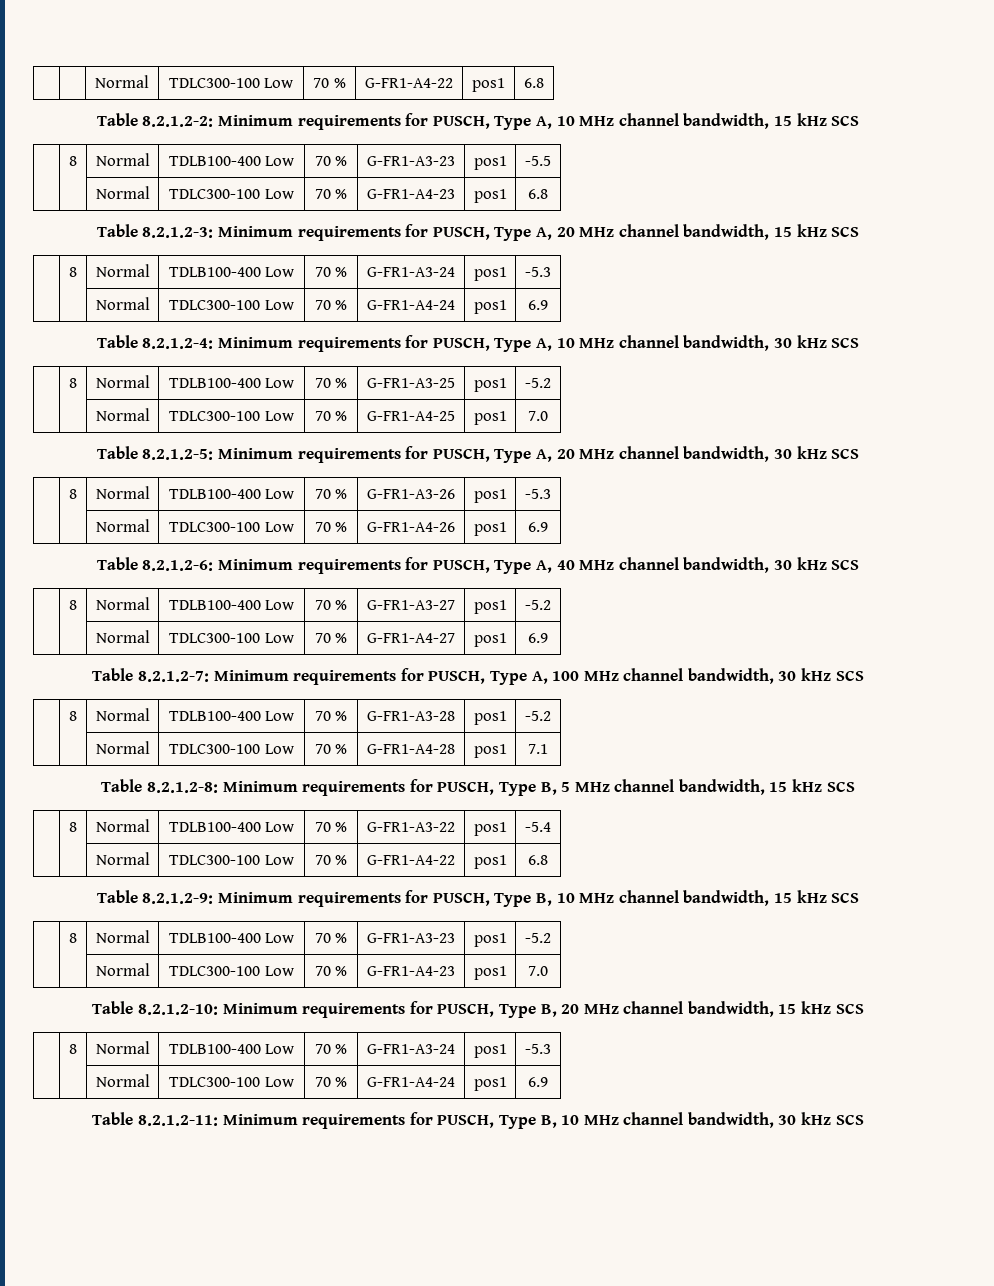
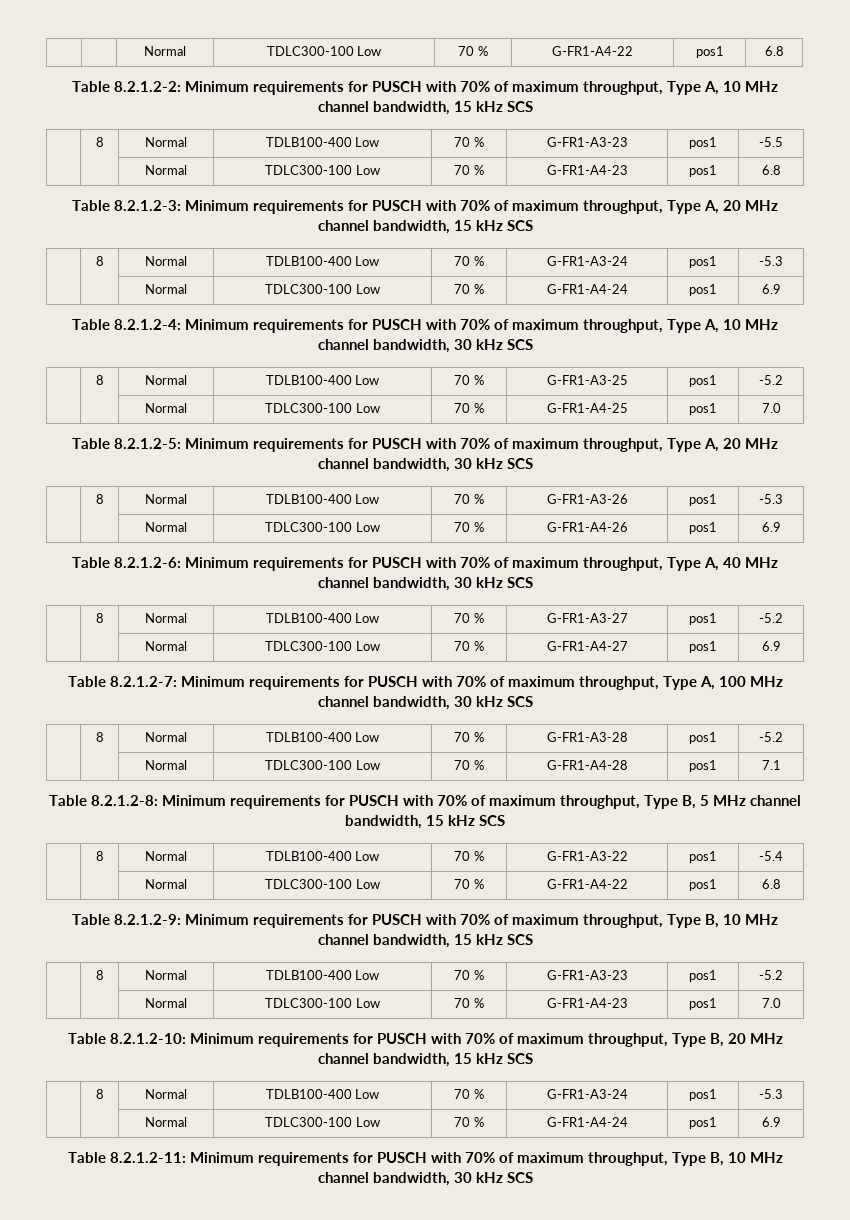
[432,115,490,129] PUSCH, -> [372,81,663,95] PUSCH with 70% of maximum throughput,
[432,226,490,240] PUSCH, -> [372,200,663,214] PUSCH with 70% of maximum throughput,
[432,337,490,351] PUSCH, -> [372,319,663,333] PUSCH with 70% of maximum throughput,
[432,448,490,462] PUSCH, -> [372,438,663,452] PUSCH with 70% of maximum throughput,
[432,559,490,573] PUSCH, -> [372,557,663,571] PUSCH with 70% of maximum throughput,
[428,670,486,684] PUSCH, -> [367,676,659,690] PUSCH with 70% of maximum throughput,
[437,781,495,795] PUSCH, -> [349,795,640,809] PUSCH with 70% of maximum throughput,
[432,892,490,906] PUSCH, -> [372,914,663,928] PUSCH with 70% of maximum throughput,
[437,1003,495,1017] PUSCH, -> [376,1033,668,1047] PUSCH with 70% of maximum throughput,
[437,1114,495,1128] PUSCH, -> [376,1152,668,1166] PUSCH with 70% of maximum throughput,

